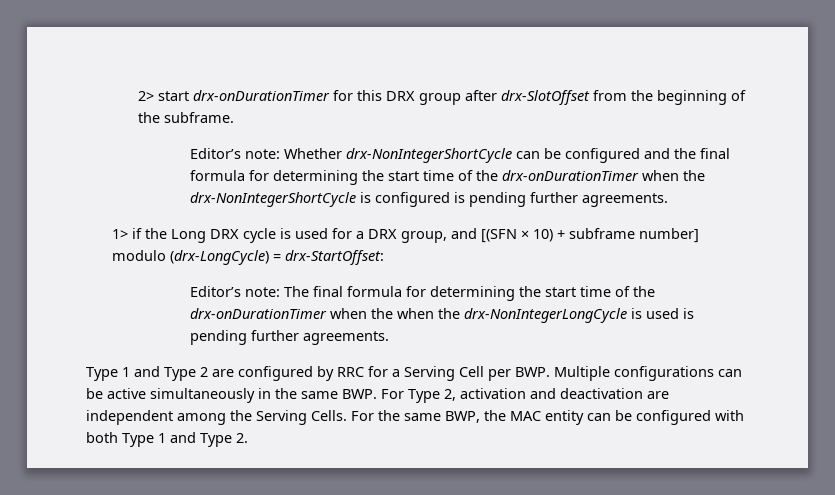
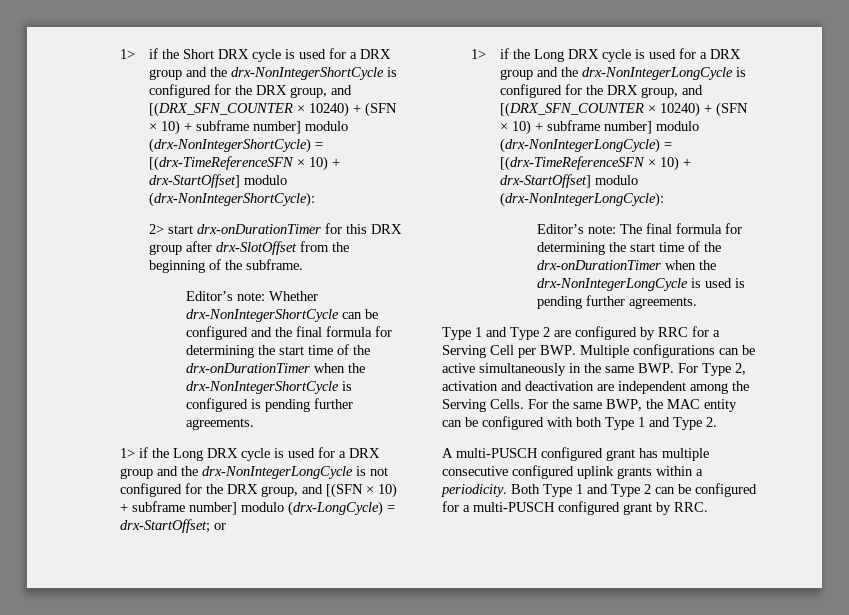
(137, 96) none -> [119,48,391,62] [148,67,397,80] [148,84,352,98] [148,102,397,117] [148,120,348,135] [148,138,323,153] [148,156,340,171] [148,174,287,188] [148,192,315,207] 1> if the Short DRX cycle is used for a DRX group and the drx-NonIntegerShortCycle is configured for the DRX group, and [(DRX_SFN_COUNTER × 10240) + (SFN × 10) + subframe number] modulo (drx-NonIntegerShortCycle) = [(drx-TimeReferenceSFN × 10) + drx-StartOffset] modulo (drx-NonIntegerShortCycle): //
(397, 234) none -> [119,466,388,479] [119,483,258,497] group and the drx-NonIntegerLongCycle is not configured for the DRX
[284,250,384,265] drx-StartOffset: -> [119,519,226,533] [470,48,741,62] [499,67,746,80] [499,84,703,98] [499,102,748,117] [499,120,699,135] [499,138,672,153] [499,156,691,171] [499,174,638,188] [499,192,664,207] drx-StartOffset; or // 1> if the Long DRX cycle is used for a DRX group and the drx-NonIntegerLongCycle is configured for the DRX group, and [(DRX_SFN_COUNTER × 10240) + (SFN × 10) + subframe number] modulo (drx-NonIntegerLongCycle) = [(drx-TimeReferenceSFN × 10) + drx-StartOffset] modulo (drx-NonIntegerLongCycle):
[396,308,460,319] when the -> (716, 265) none
(248, 438) none -> [442,447,709,461] [442,465,703,479] [441,483,757,497] [442,501,708,515] // A multi-PUSCH configured grant has multiple consecutive configured uplink grants within a periodicity. Both Type 1 and Type 2 can be configured for a multi-PUSCH configured grant by RRC.

